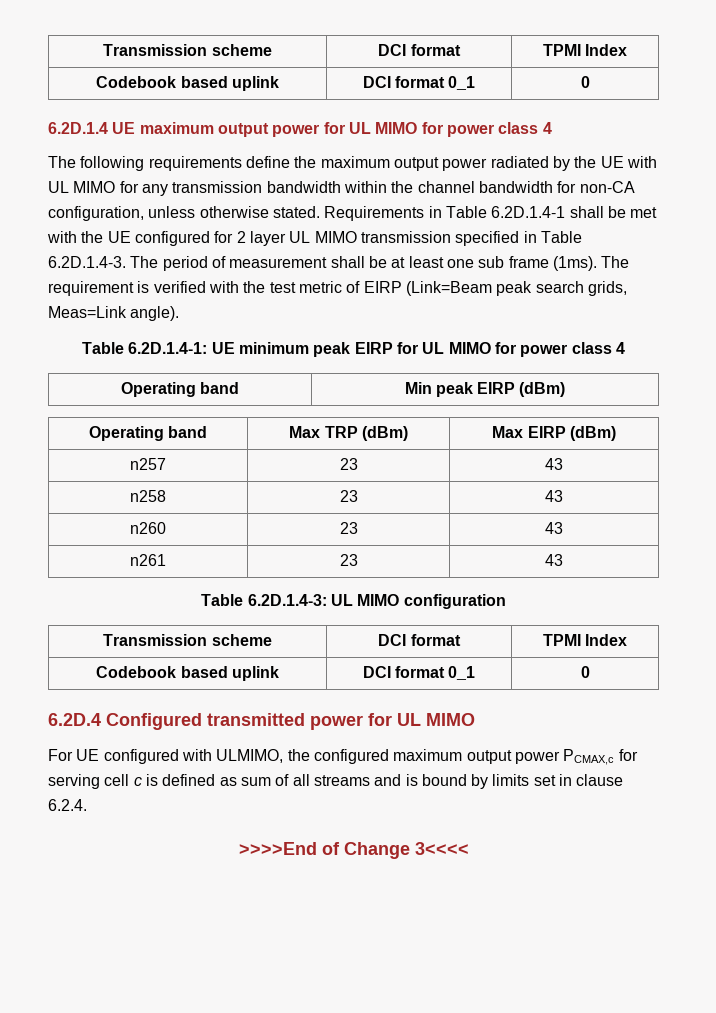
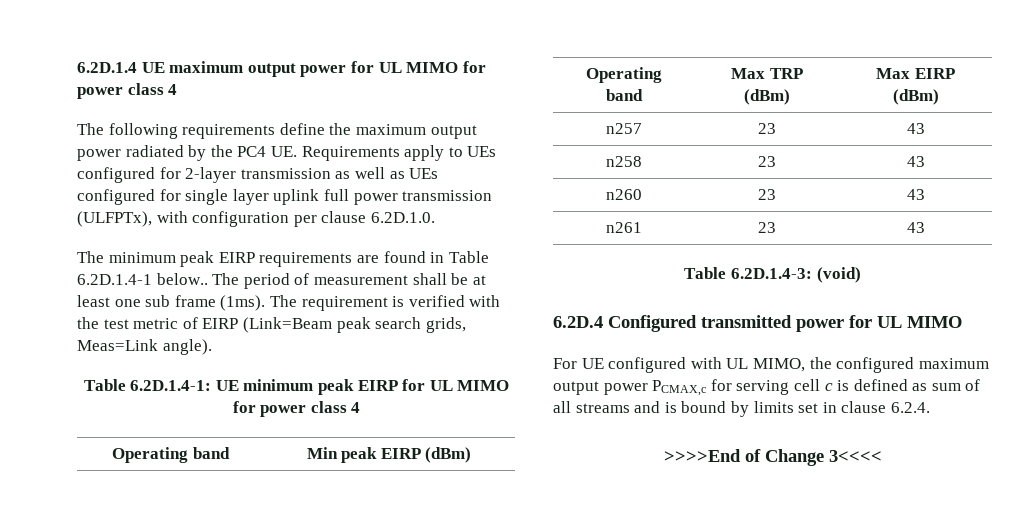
[103,44,272,56] [378,44,461,56] [542,44,628,56] [96,76,279,91] [362,76,476,90] [580,76,590,88] Transmission scheme | DCI format | TPMI Index // Codebook based uplink | DCI format 0_1 | 0 // -> (77, 67) none
[600,156,657,168] [48,181,635,196] [48,206,658,221] [47,231,582,246] [48,256,126,268] UE with UL MIMO for any transmission bandwidth within the channel bandwidth for non-CA configuration, unless otherwise stated. Requirements in Table 6.2D.1.4-1 shall be met with the UE configured for 2 layer UL MIMO transmission specified in Table 6.2D.1.4-3. -> [237,145,497,161] [77,167,439,183] [77,189,493,205] [77,211,435,227] [77,251,489,267] [77,273,208,285] PC4 UE. Requirements apply to UEs configured for 2-layer transmission as well as UEs configured for single layer uplink full power transmission (ULFPTx), with configuration per clause 6.2D.1.0. // The minimum peak EIRP requirements are found in Table 6.2D.1.4-1 below..
[331,594,506,609] [103,634,272,646] [378,634,461,646] [542,634,628,646] [96,666,279,681] [362,666,476,680] [580,666,590,678] UL MIMO configuration // Transmission scheme | DCI format | TPMI Index // Codebook based uplink | DCI format 0_1 | 0 -> [816,267,861,283] (void)
[216,749,284,763] ULMIMO, -> [726,358,805,372] UL MIMO,

